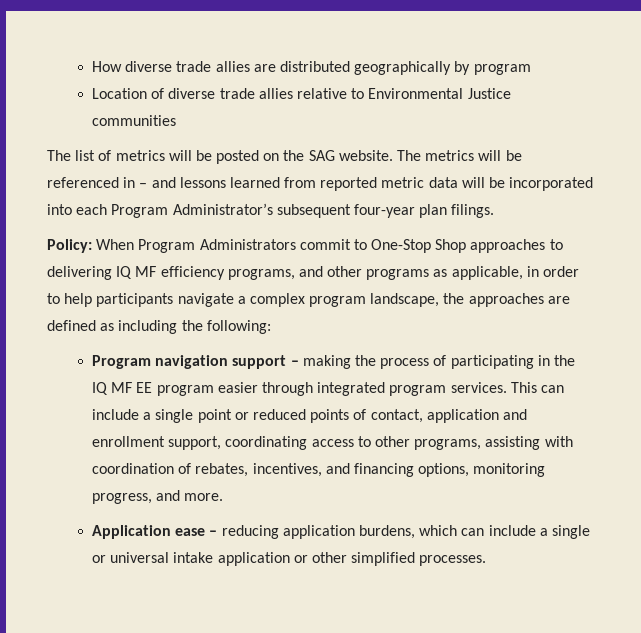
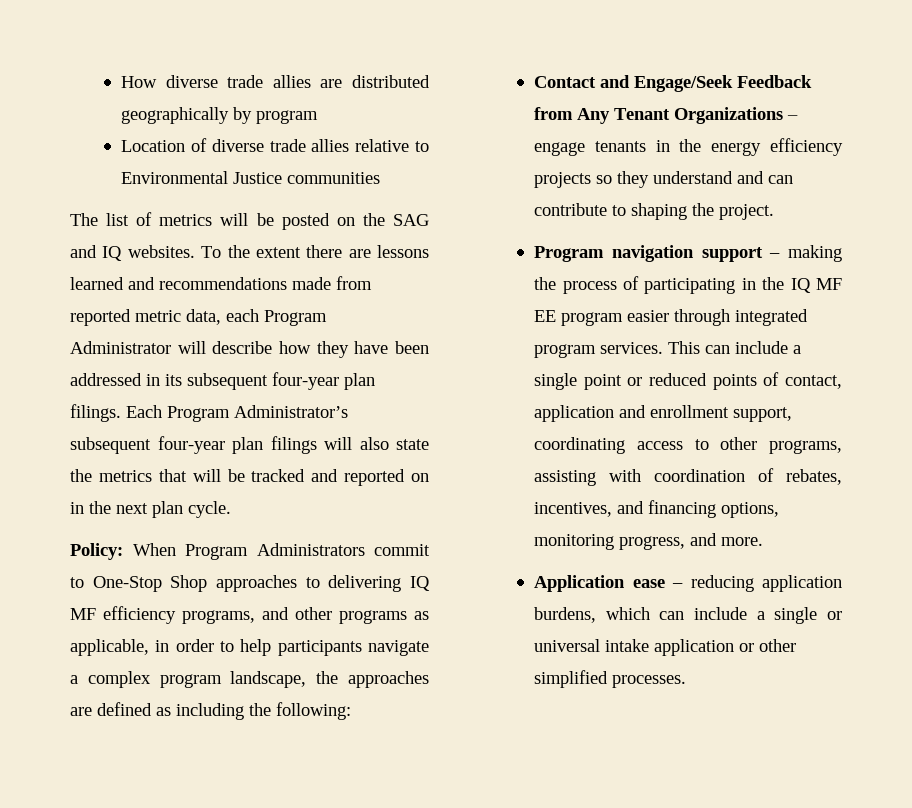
[338,150,522,161] [47,177,594,191] [47,204,108,215] website. The metrics will be referenced in – and lessons learned from reported metric data will be incorporated into each -> [70,245,429,261] [70,276,372,290] [70,309,327,326] [70,341,429,358] [70,372,375,390] [70,404,162,422] and IQ websites. To the extent there are lessons learned and recommendations made from reported metric data, each Program Administrator will describe how they have been addressed in its subsequent four-year plan filings. Each
[451,204,495,218] filings. -> [270,436,429,454] [70,469,429,486] [70,501,231,518] filings will also state the metrics that will be tracked and reported on in the next plan cycle.
(271, 327) none -> [534,75,813,92] [534,107,799,124] [534,138,843,156] [534,171,794,188] [534,203,775,220] // Contact and Engage/Seek Feedback from Any Tenant Organizations – engage tenants in the energy efficiency projects so they understand and can contribute to shaping the project.

